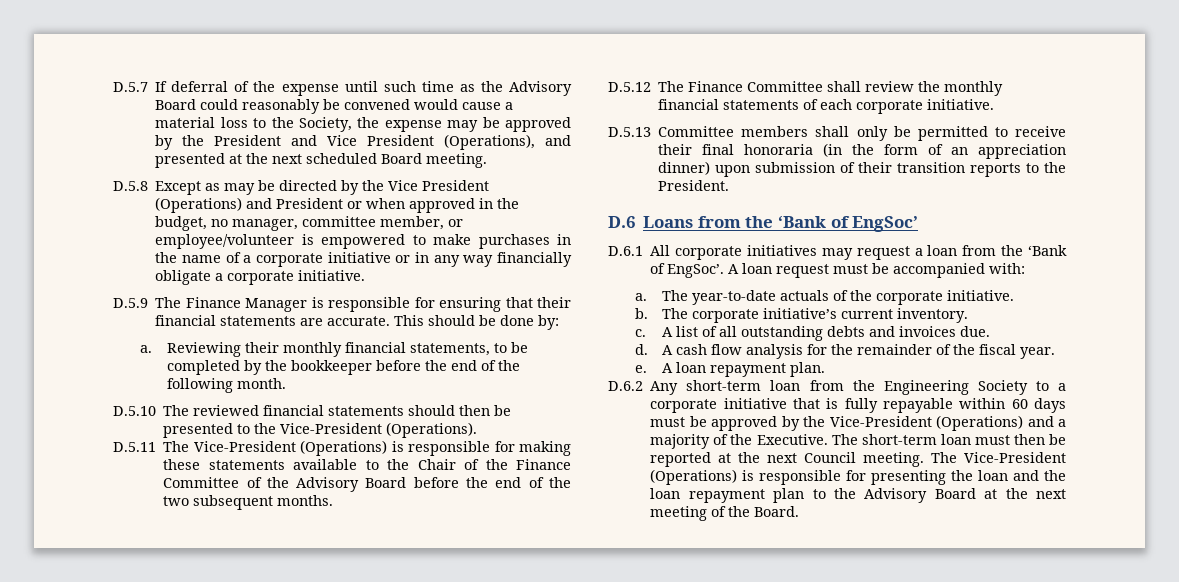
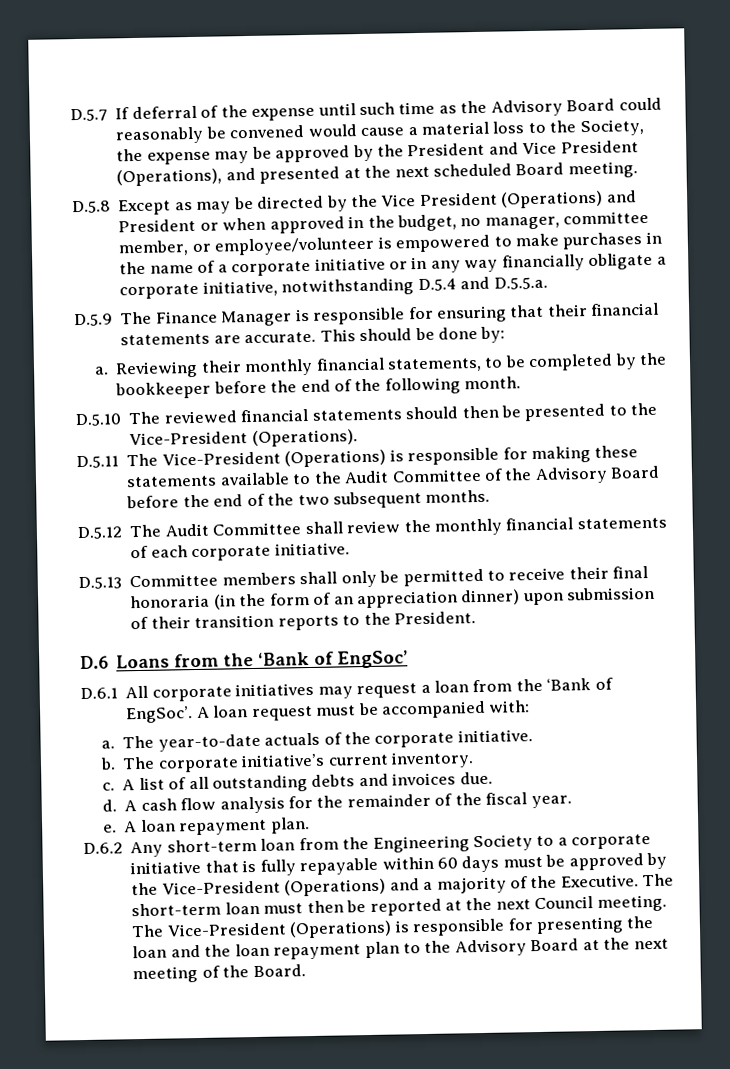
[298,270,366,281] initiative. -> [202,276,548,297] initiative, notwithstanding D.5.4 and D.5.5.a.
[417,459,571,470] Chair of the Finance -> [344,470,390,484] Audit
[688,81,744,92] Finance -> [164,523,209,537] Audit

